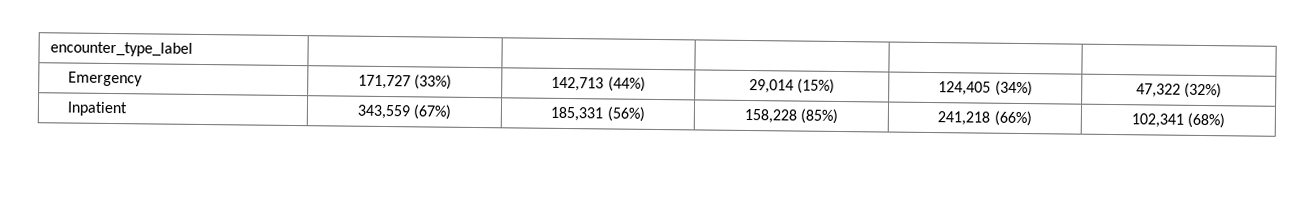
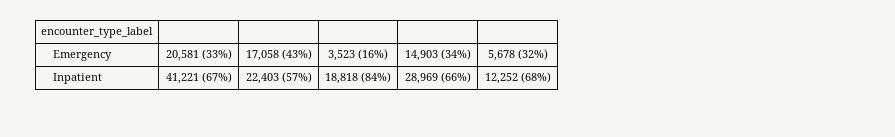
[357,74,411,90] 171,727 -> [165,50,199,61] 20,581
[551,76,646,92] [748,78,836,94] [938,81,992,96] 142,713 (44%) | 29,014 (15%) | 124,405 -> [245,49,312,61] [328,49,388,61] [404,50,438,61] 17,058 (43%) | 3,523 (16%) | 14,903
[1135,83,1181,98] 47,322 -> [487,50,515,61] 5,678
[356,104,410,120] 343,559 -> [165,73,199,84] 41,221
[550,106,645,122] [743,108,839,125] [937,111,991,126] 185,331 (56%) | 158,228 (85%) | 241,218 -> [245,72,312,84] [325,72,391,84] [404,73,438,84] 22,403 (57%) | 18,818 (84%) | 28,969
[1130,113,1184,128] 102,341 -> [484,73,518,84] 12,252

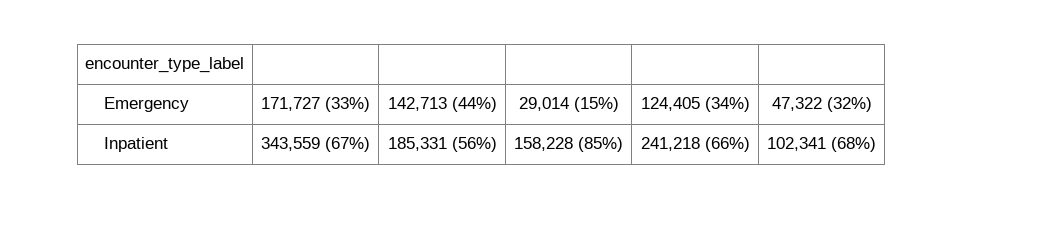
[165,50,199,61] 20,581 -> [261,97,320,111] 171,727
[245,49,312,61] [328,49,388,61] [404,50,438,61] 17,058 (43%) | 3,523 (16%) | 14,903 -> [387,97,497,112] [518,97,619,112] [640,97,700,111] 142,713 (44%) | 29,014 (15%) | 124,405
[487,50,515,61] 5,678 -> [771,97,822,111] 47,322
[165,73,199,84] 41,221 -> [261,137,320,151] 343,559
[245,72,312,84] [325,72,391,84] [404,73,438,84] 22,403 (57%) | 18,818 (84%) | 28,969 -> [387,137,497,152] [514,137,623,152] [640,137,700,151] 185,331 (56%) | 158,228 (85%) | 241,218
[484,73,518,84] 12,252 -> [767,137,826,151] 102,341

